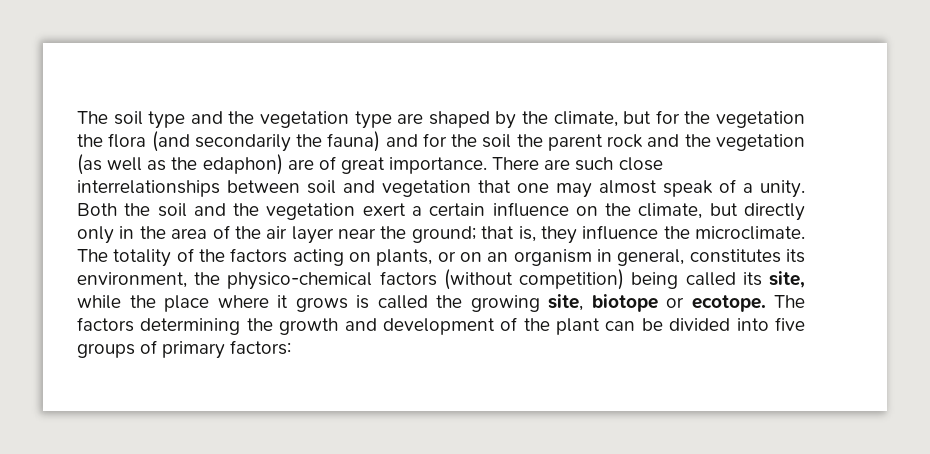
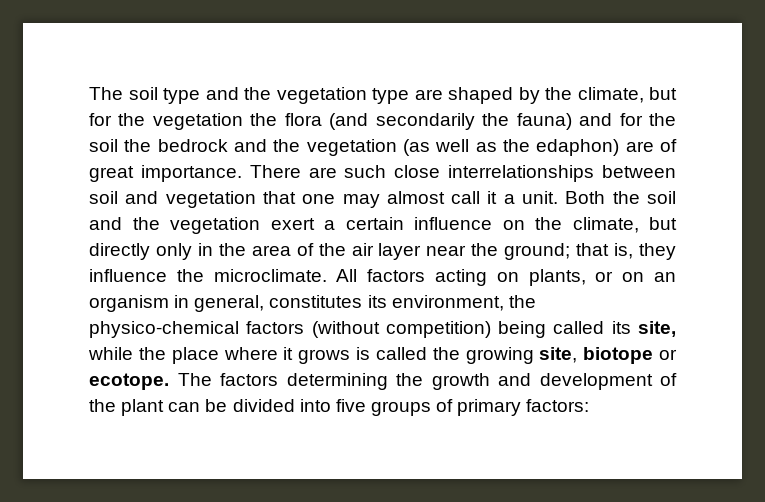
[547,134,644,151] parent rock -> [157,139,228,152] bedrock
[663,179,805,198] speak of a unity. -> [451,191,559,204] call it a unit.
[77,248,225,267] The totality of the -> [336,269,358,282] All

